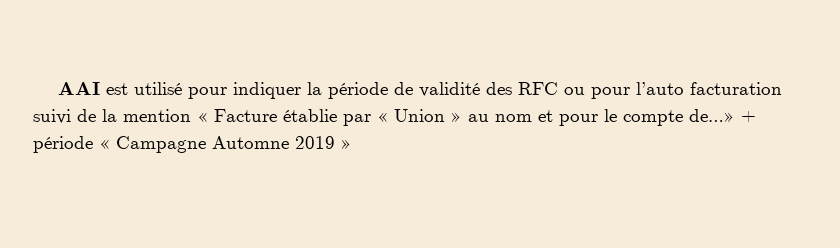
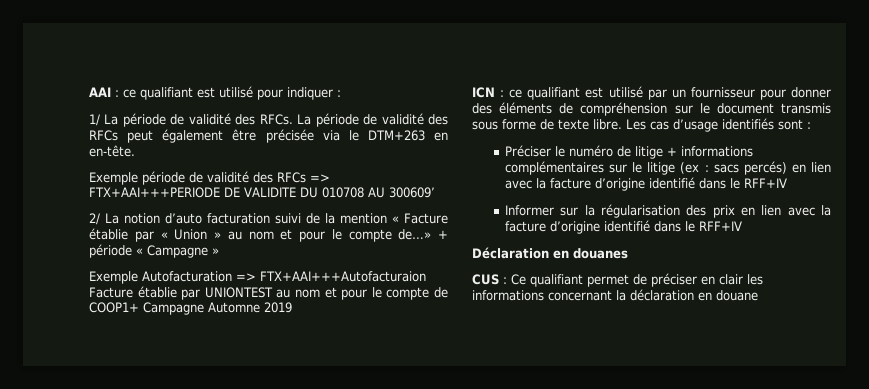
(100, 88) none -> [115,87,193,100] : ce qualifiant
[306,82,684,99] la période de validité des RFC ou pour l’auto -> [337,90,341,97] [89,113,448,127] [89,129,448,143] [89,145,135,157] [89,171,330,185] [89,187,435,198] [89,213,203,225] : // 1/ La période de validité des RFCs. La période de validité des RFCs peut également être précisée via le DTM+263 en en-tête. // Exemple période de validité des RFCs => FTX+AAI+++PERIODE DE VALIDITE DU 010708 AU 300609’ // 2/ La notion d’auto
[212,136,352,149] Automne 2019 » -> [212,248,219,255] [89,271,426,284] [89,286,448,300] [89,302,292,315] [472,86,831,100] [472,102,831,116] [472,118,811,132] [504,145,753,159] [504,161,831,175] [504,177,787,191] [504,204,831,218] [504,220,742,234] [472,247,628,259] [472,273,763,287] [472,289,758,301] » // Exemple Autofacturation => FTX+AAI+++Autofacturaion Facture établie par UNIONTEST au nom et pour le compte de COOP1+ Campagne Automne 2019 // ICN : ce qualifiant est utilisé par un fournisseur pour donner des éléments de compréhension sur le document transmis sous forme de texte libre. Les cas d’usage identifiés sont : // Préciser le numéro de litige + informations complémentaires sur le litige (ex : sacs percés) en lien avec la facture d’origine identifié dans le RFF+IV // Informer sur la régularisation des prix en lien avec la facture d’origine identifié dans le RFF+IV // Déclaration en douanes // CUS : Ce qualifiant permet de préciser en clair les informations concernant la déclaration en douane

